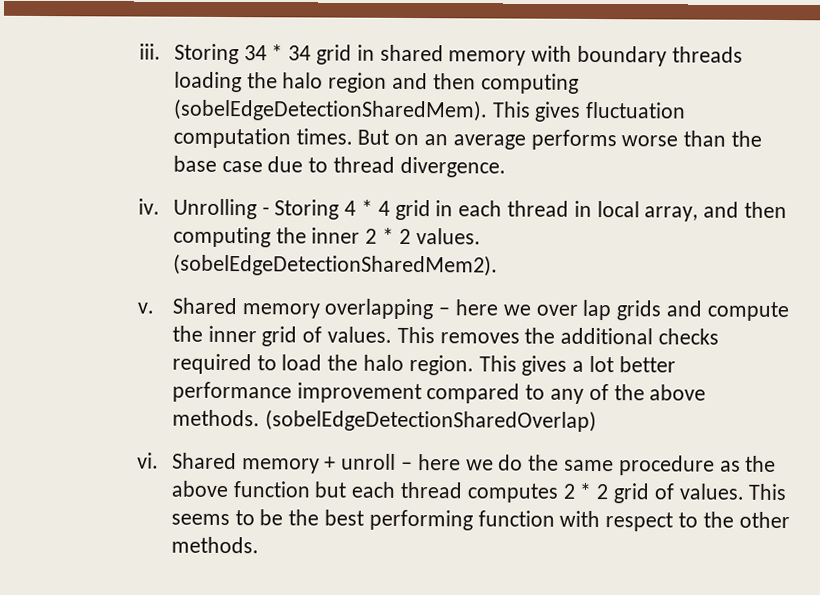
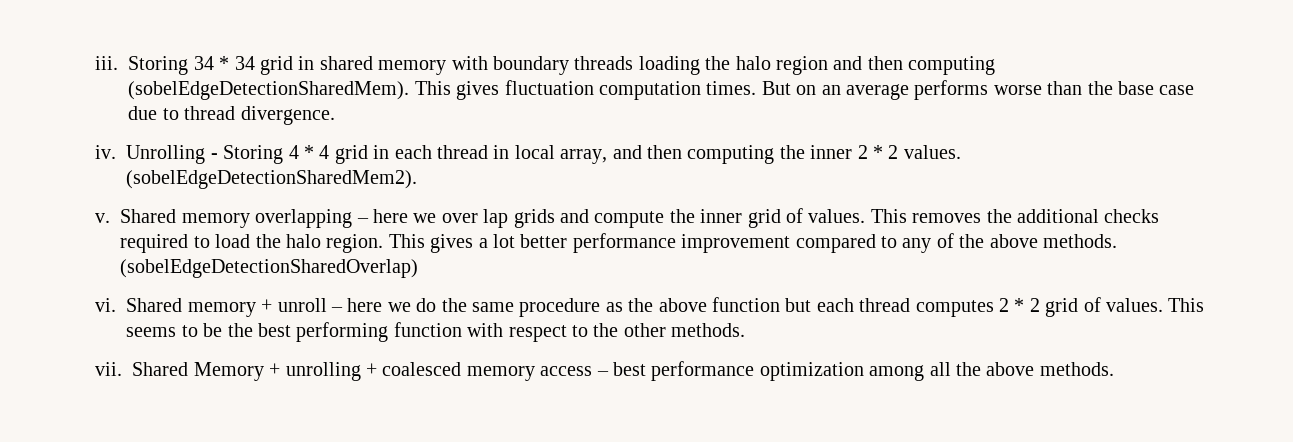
(259, 545) none -> [95,361,1114,381] // vii. Shared Memory + unrolling + coalesced memory access – best performance optimization among all the above methods.

